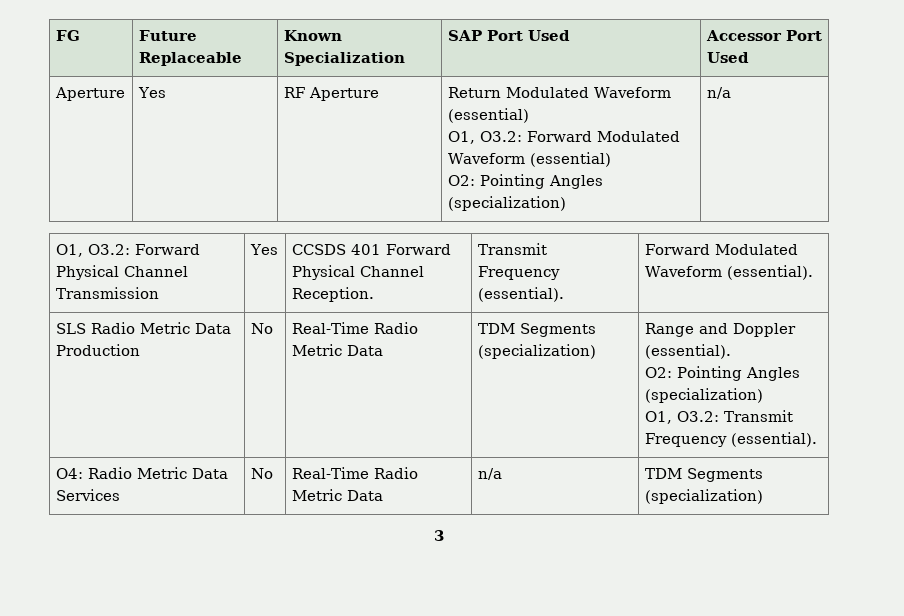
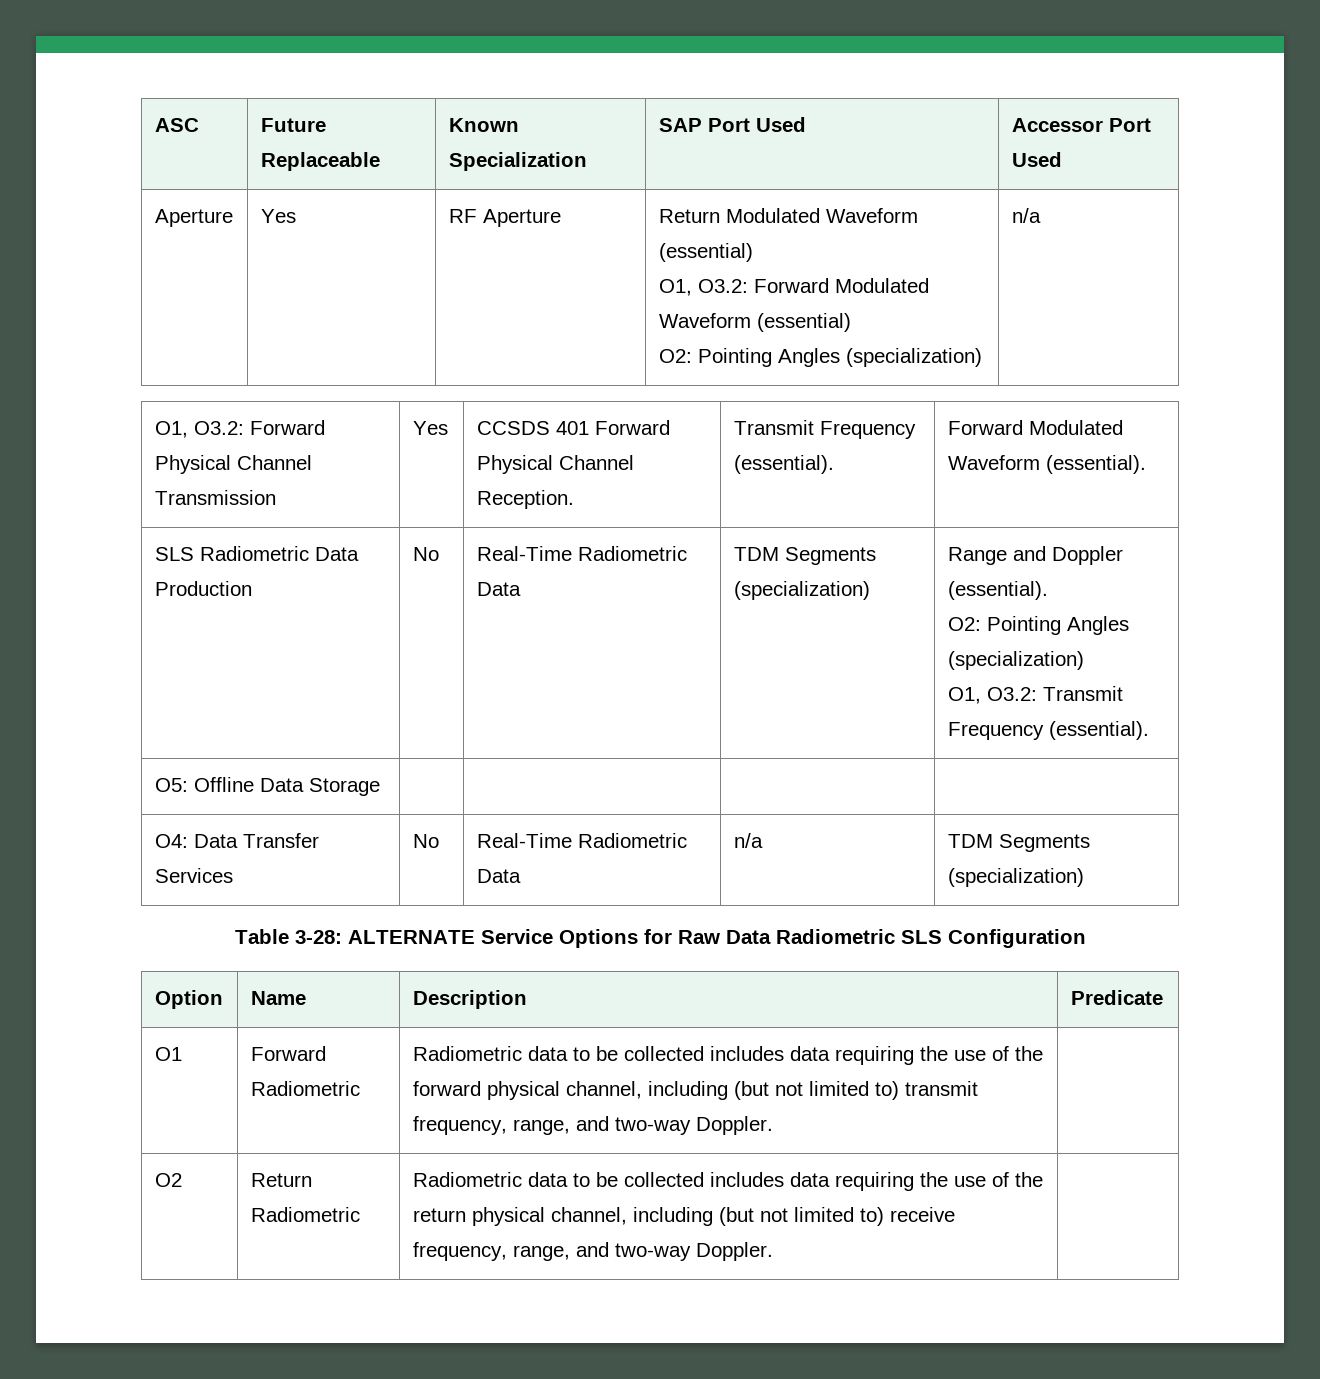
[55,30,80,41] FG -> [154,118,199,132] ASC
[90,322,190,334] Radio Metric -> [199,546,309,561] Radiometric
[373,322,418,334] [291,344,342,356] Radio Metric -> [577,546,687,561] Radiometric
[55,467,228,479] O4: Radio Metric Data -> [154,777,380,796] [154,833,319,848] O5: Offline Data Storage | | | | // O4: Data Transfer
[373,467,418,479] [291,489,342,501] Radio Metric -> [577,833,687,848] Radiometric
[434,530,444,541] 3 -> [234,929,1086,948] [154,990,223,1009] [250,991,306,1005] [412,990,527,1009] [1070,990,1163,1005] [154,1047,182,1061] [250,1046,326,1061] [250,1081,360,1096] [412,1046,1043,1065] [412,1081,978,1100] [412,1116,773,1135] [154,1173,182,1187] [250,1173,312,1187] [250,1207,360,1222] [412,1172,1043,1191] [412,1207,955,1226] [412,1242,773,1261] Table 3-28: ALTERNATE Service Options for Raw Data Radiometric SLS Configuration // Option | Name | Description | Predicate // O1 | Forward Radiometric | Radiometric data to be collected includes data requiring the use of the forward physical channel, including (but not limited to) transmit frequency, range, and two-way Doppler. | // O2 | Return Radiometric | Radiometric data to be collected includes data requiring the use of the return physical channel, including (but not limited to) receive frequency, range, and two-way Doppler. |

